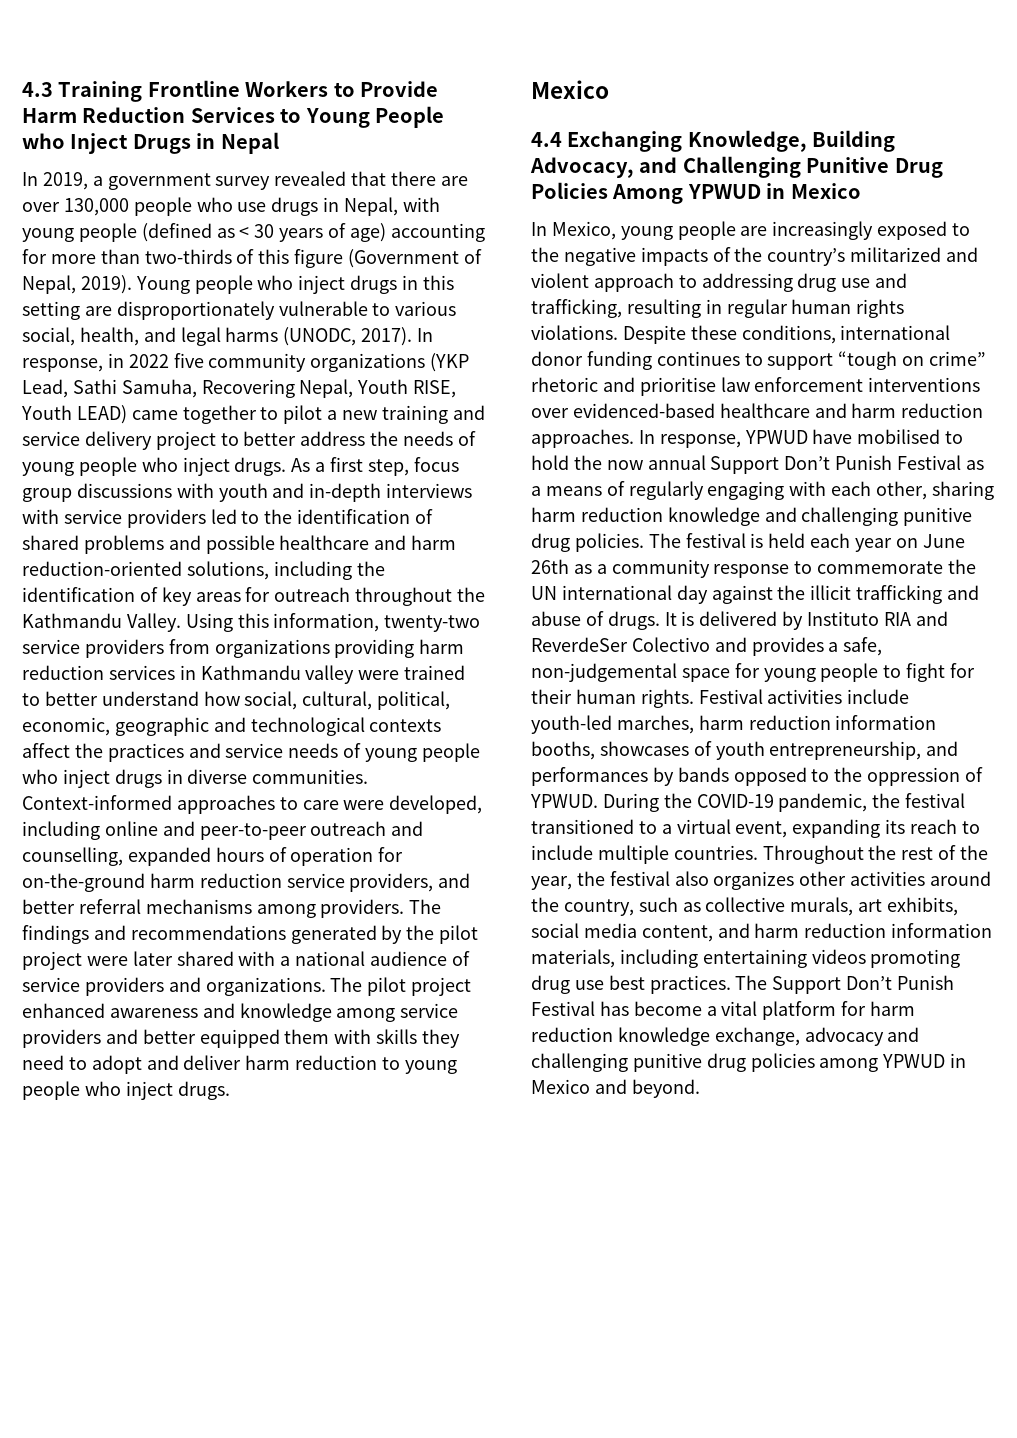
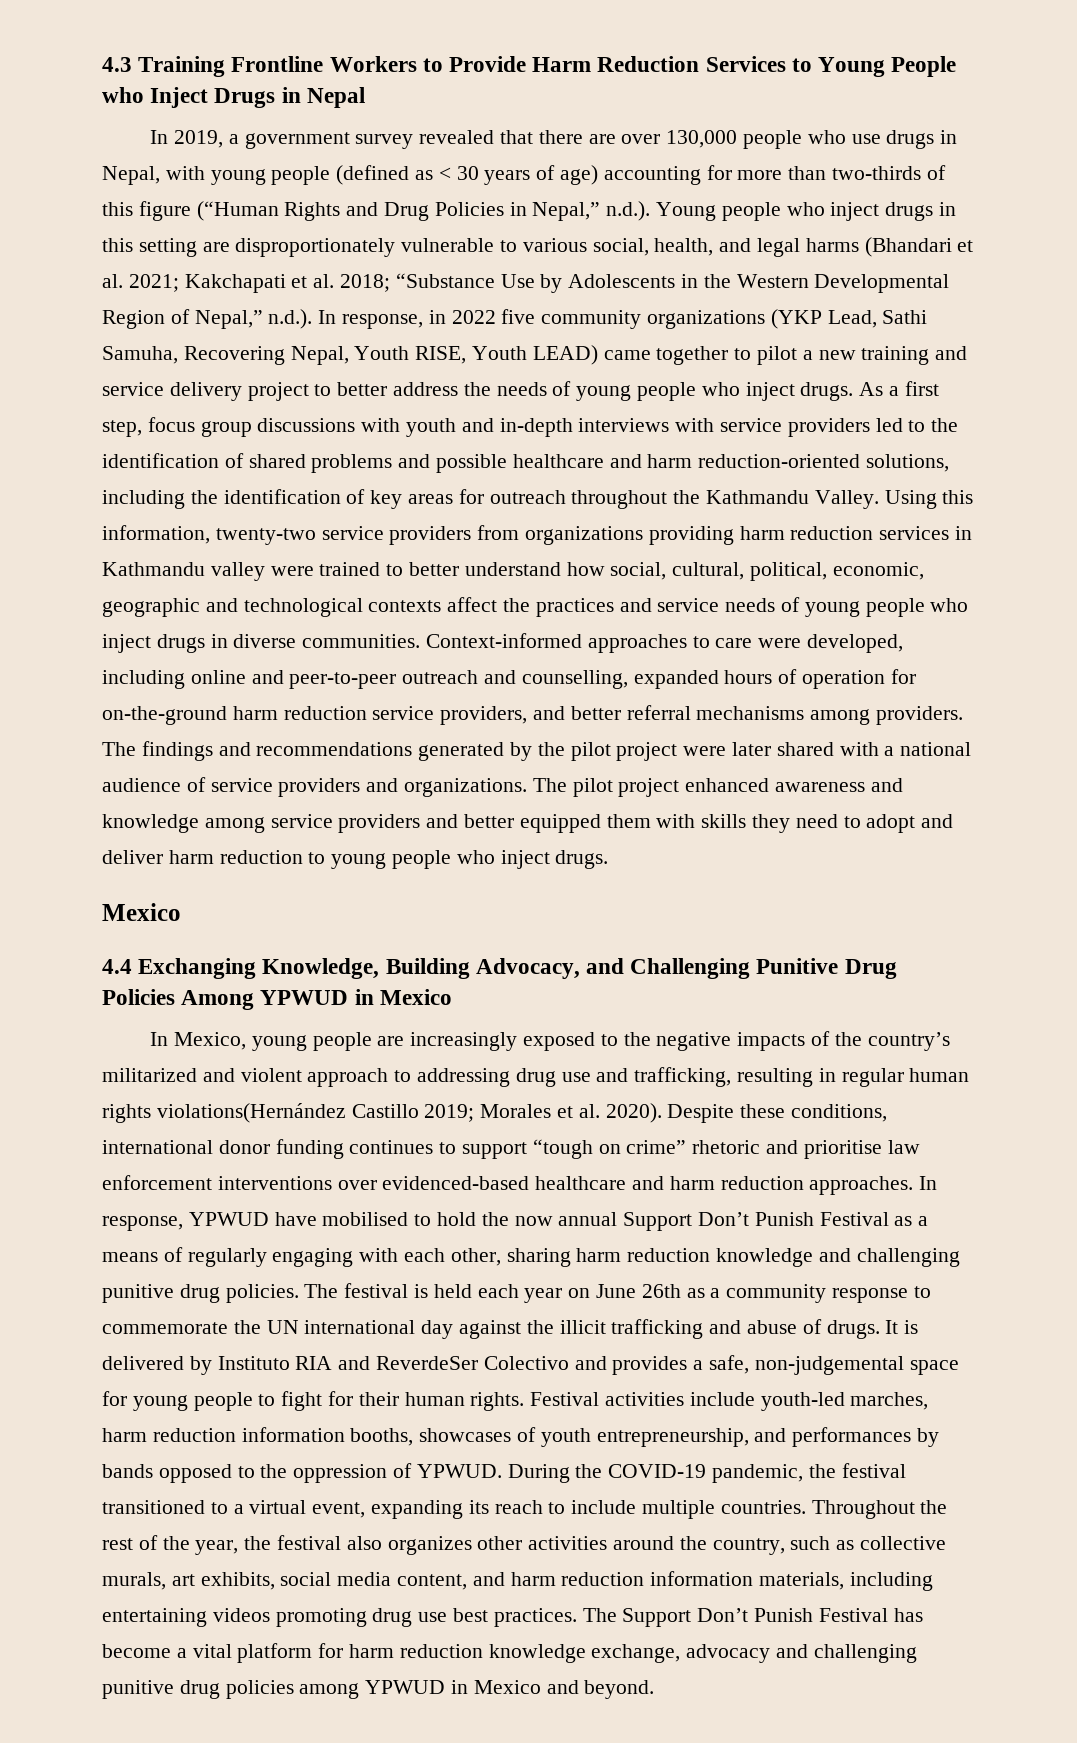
[348,249,482,268] [22,275,132,294] (Government of Nepal, 2019). -> [196,201,651,221] (“Human Rights and Drug Policies in Nepal,” n.d.).
[283,327,413,346] (UNODC, 2017). -> [864,237,974,257] [102,273,950,293] [102,309,313,329] (Bhandari et al. 2021; Kakchapati et al. 2018; “Substance Use by Adolescents in the Western Developmental Region of Nepal,” n.d.).
[531,325,618,340] violations. -> [156,1103,662,1123] violations(Hernández Castillo 2019; Morales et al. 2020).

